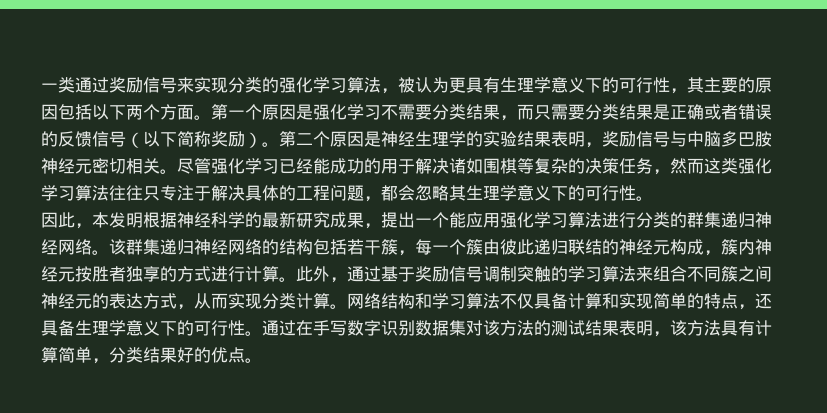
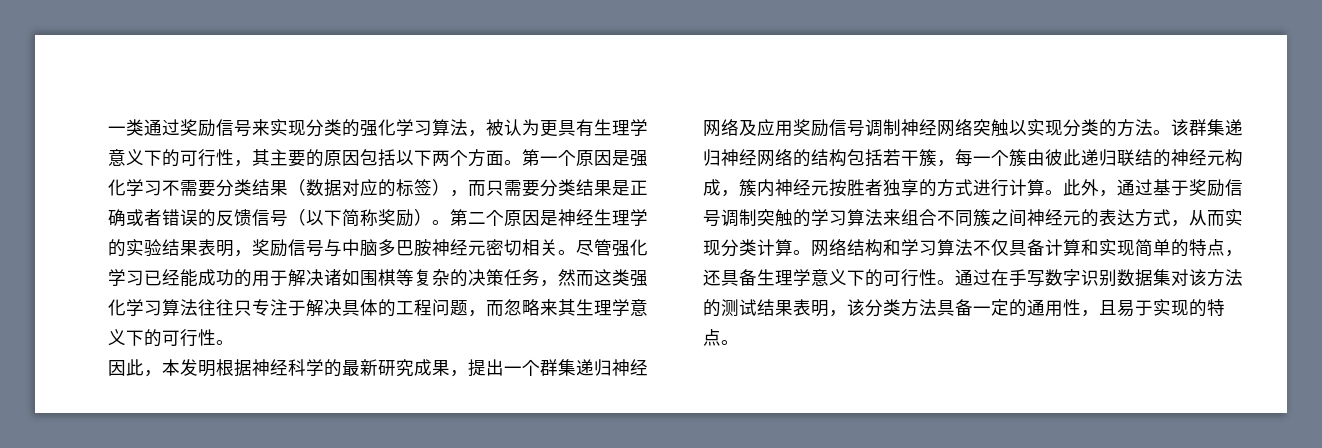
(500, 112) none -> [288,179,450,197] （数据对应的标签）
[381,184,449,201] 都会忽略 -> [486,299,558,317] 而忽略来
[449,212,772,228] [41,239,92,255] 能应用强化学习算法进行分类的群集递归神经网络 -> [540,359,648,376] [703,119,1153,137] 群集递归神经网络及应用奖励信号调制神经网络突触以实现分类的方法
[687,320,772,336] [41,347,228,364] 方法具有计算简单，分类结果好的优 -> [865,299,1225,317] 分类方法具备一定的通用性，且易于实现的特

